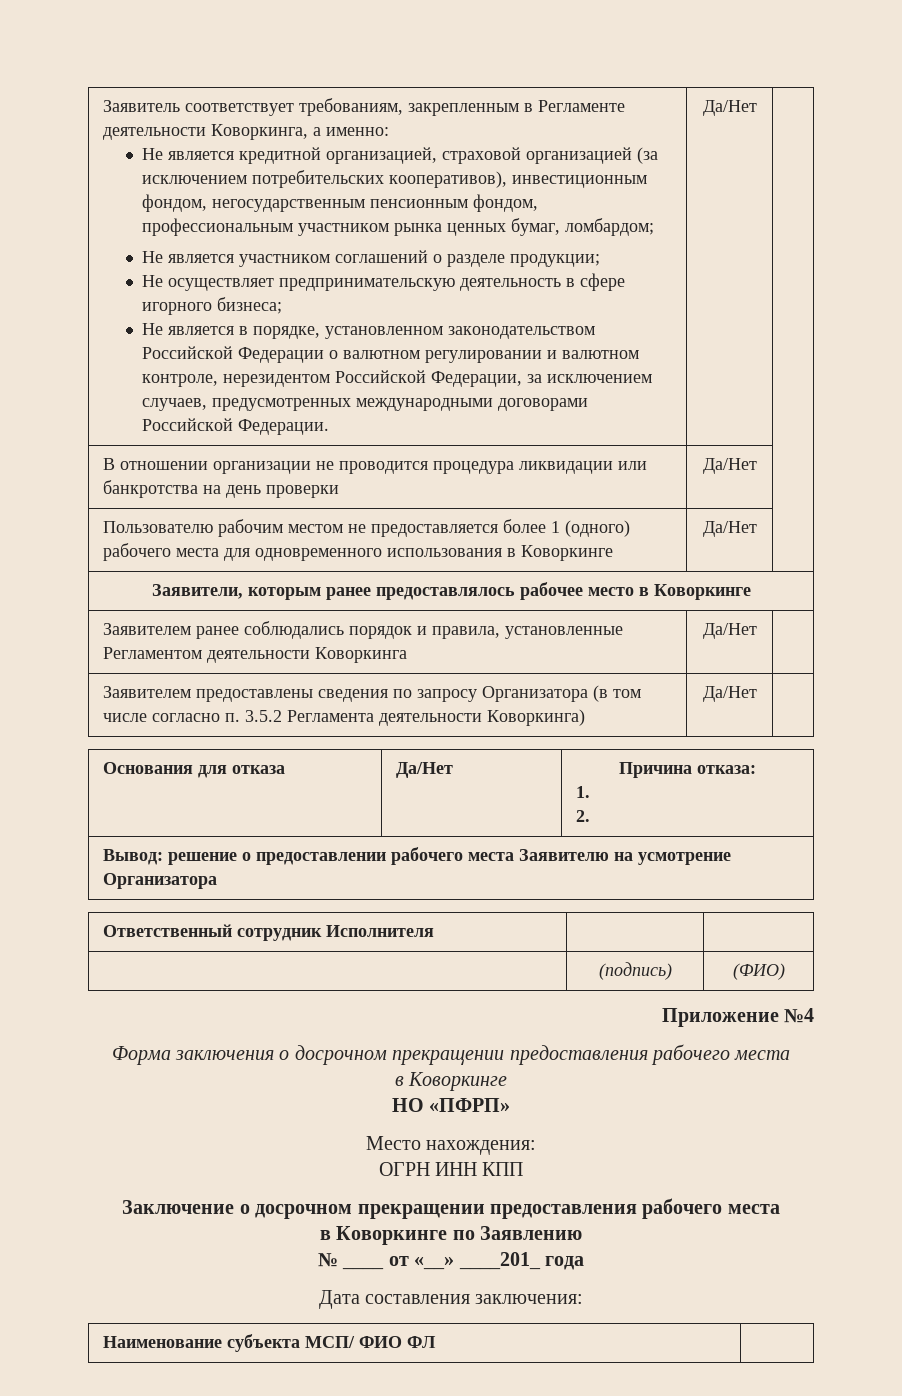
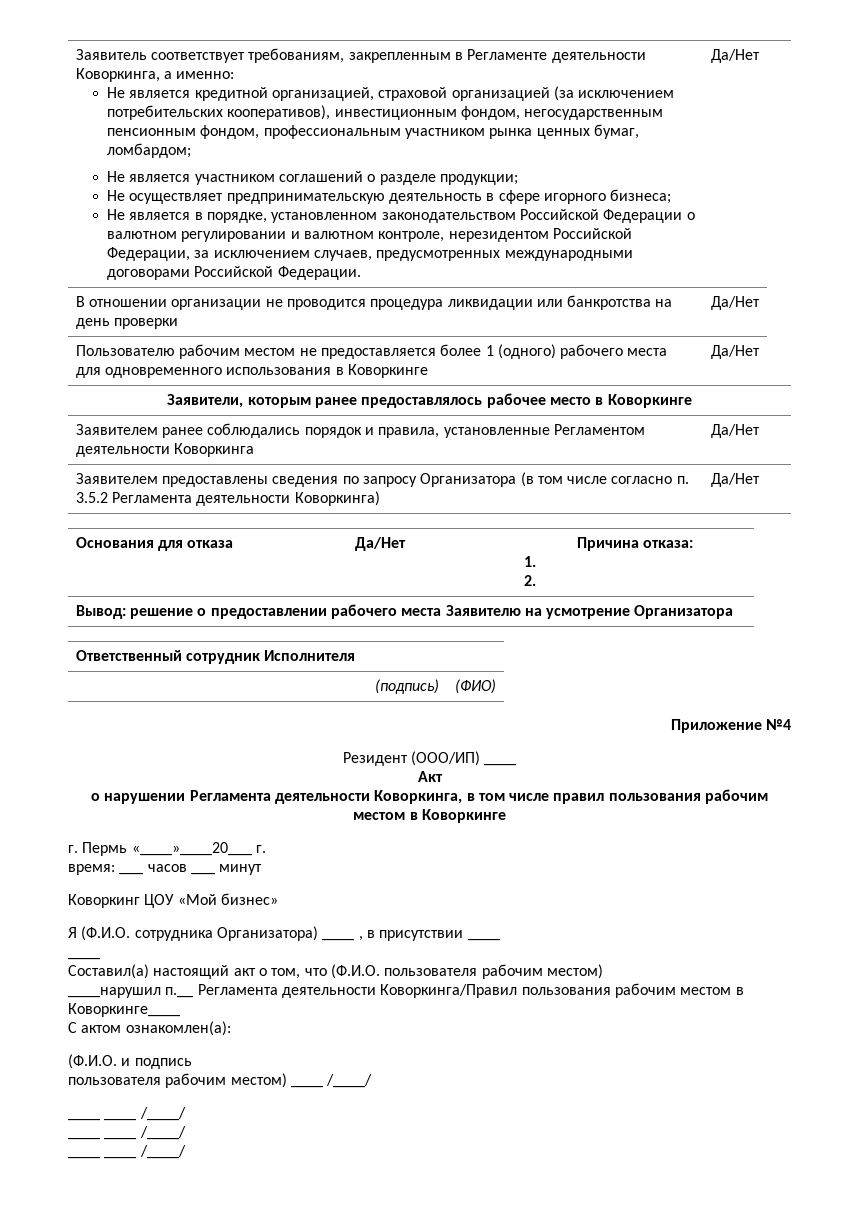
[111,1044,791,1065] [394,1072,508,1091] [391,1098,511,1112] [365,1136,537,1155] [378,1162,524,1176] [122,1198,780,1219] [319,1226,583,1245] [318,1253,385,1270] [388,1252,584,1270] [318,1290,584,1309] [103,1334,437,1352] Форма заключения о досрочном прекращении предоставления рабочего места // в Коворкинге // НО «ПФРП» // Место нахождения: // ОГРН ИНН КПП // Заключение о досрочном прекращении предоставления рабочего места // в Коворкинге по Заявлению // № ____ от «__» ____201_ года // Дата составления заключения: // Наименование субъекта МСП/ ФИО ФЛ | -> [342,751,517,766] [417,771,443,782] [90,789,769,804] [353,809,506,823] [68,842,266,856] [68,864,144,875] [147,864,187,872] [190,864,263,875] [68,893,278,908] [68,926,500,941] [68,957,100,960] [68,964,603,979] [68,983,744,998] [68,1003,180,1017] [68,1021,231,1036] [68,1054,192,1069] [68,1073,373,1088] [68,1107,186,1121] [68,1126,186,1140] [68,1145,186,1159] Резидент (ООО/ИП) ____ // Акт // о нарушении Регламента деятельности Коворкинга, в том числе правил пользования рабочим местом в Коворкинге // г. Пермь «____»____20___ г. // время: ___ часов ___ минут // Коворкинг ЦОУ «Мой бизнес» // Я (Ф.И.О. сотрудника Организатора) ____ , в присутствии ____ // ____ // Составил(а) настоящий акт о том, что (Ф.И.О. пользователя рабочим местом) // ____нарушил п.__ Регламента деятельности Коворкинга/Правил пользования рабочим местом в Коворкинге____ // С актом ознакомлен(а): // (Ф.И.О. и подпись // пользователя рабочим местом) ____ /____/ // ____ ____ /____/ // ____ ____ /____/ // ____ ____ /____/

